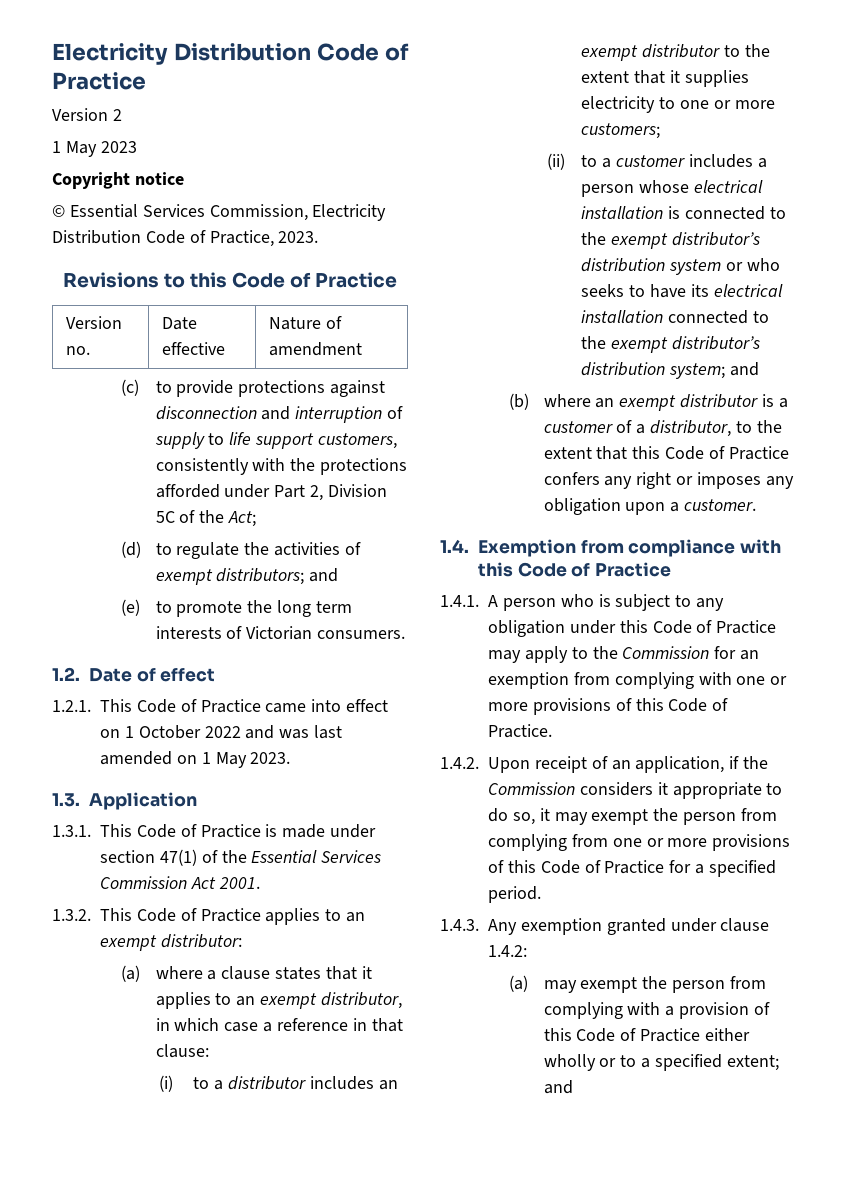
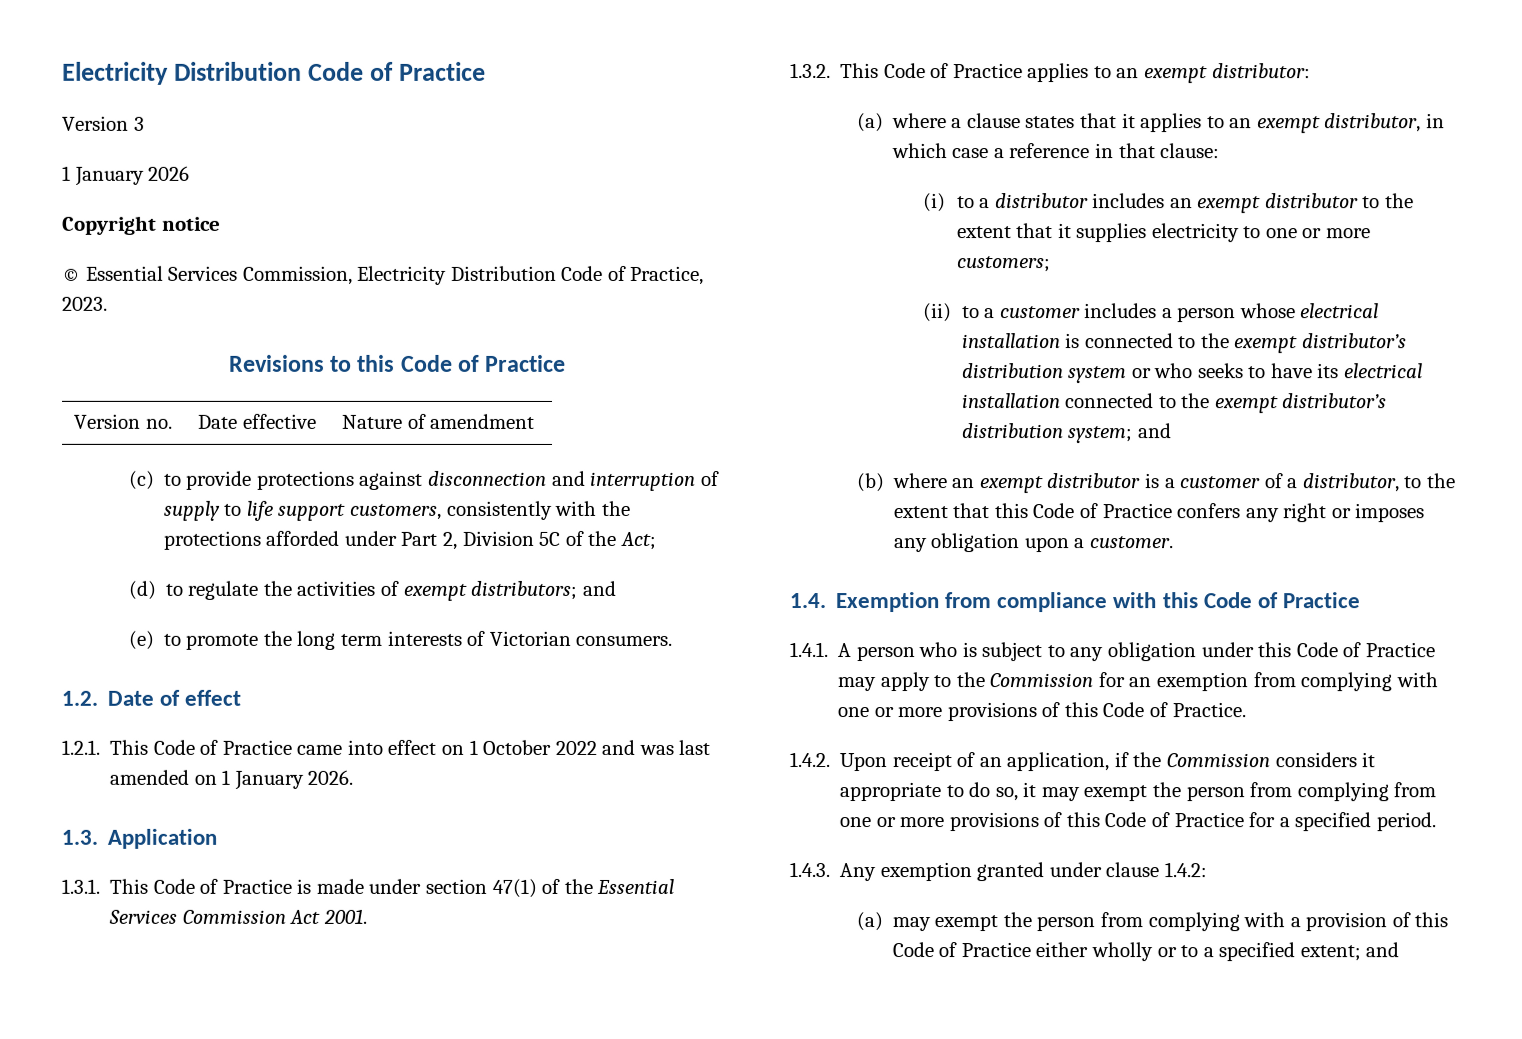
[112,109,122,121] [52,141,137,157] 2 // 1 May 2023 -> [133,116,145,131] [62,165,191,186] 3 // 1 January 2026
[215,752,291,768] May 2023. -> [233,769,354,790] January 2026.

